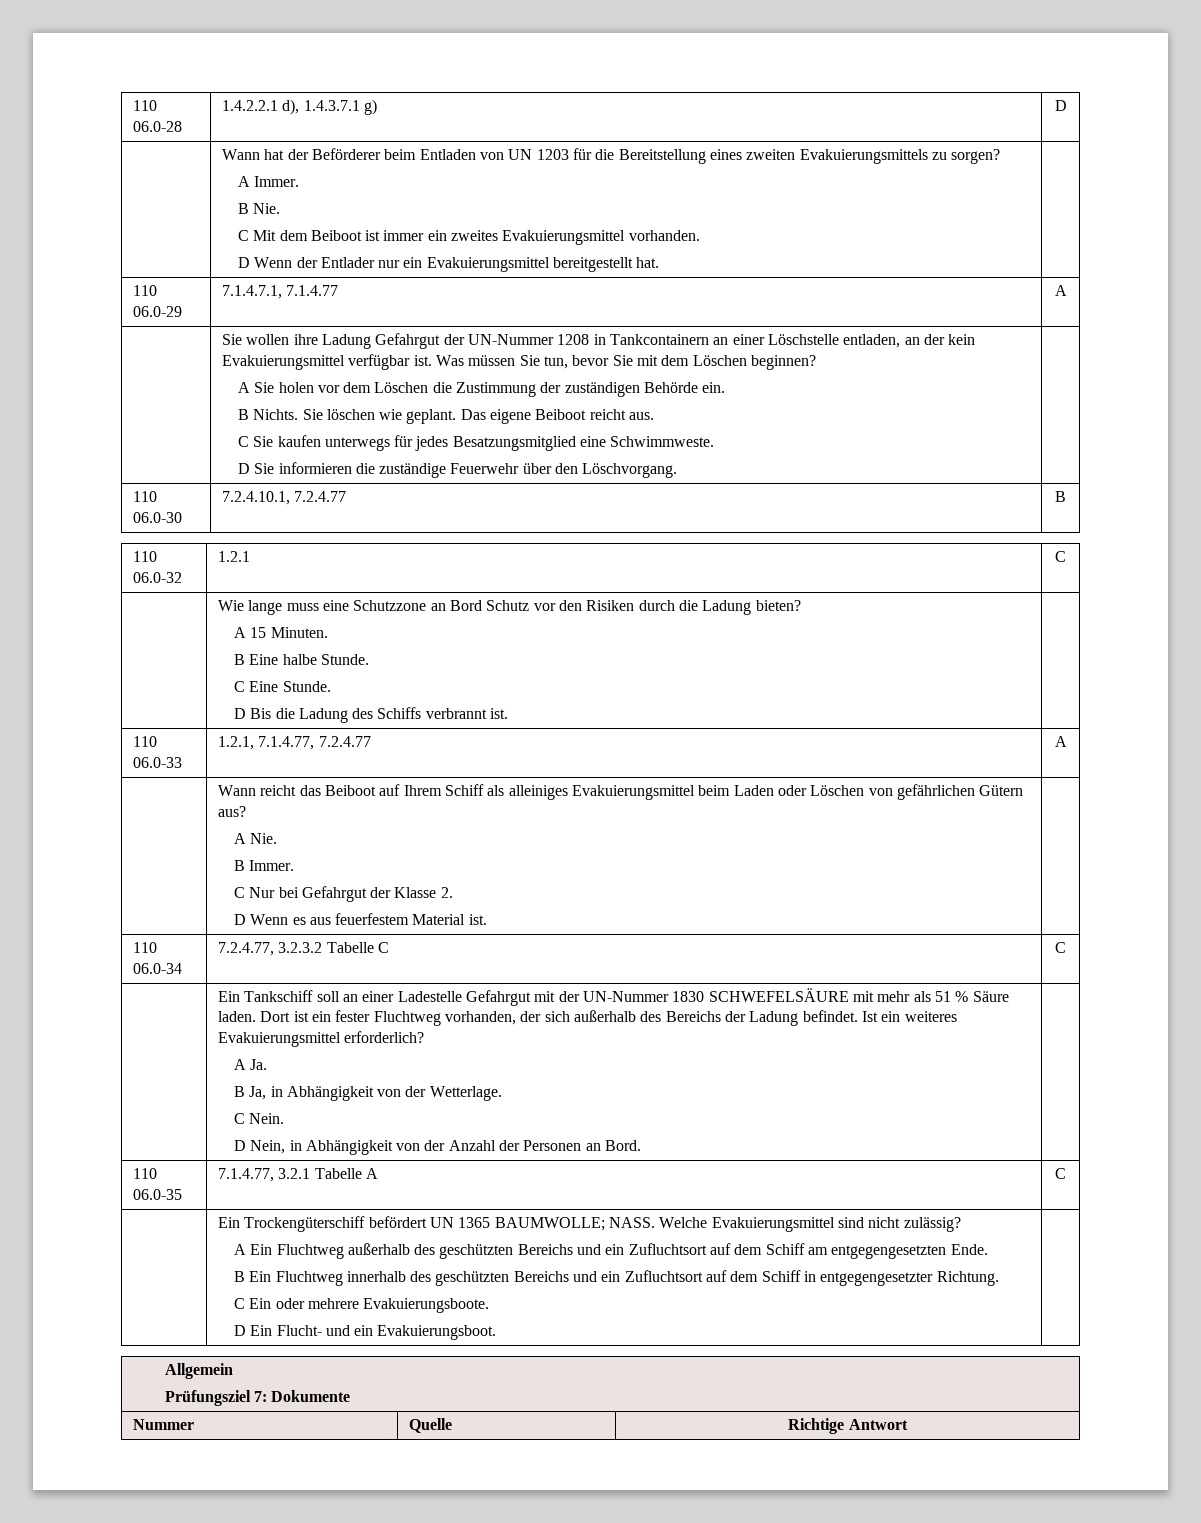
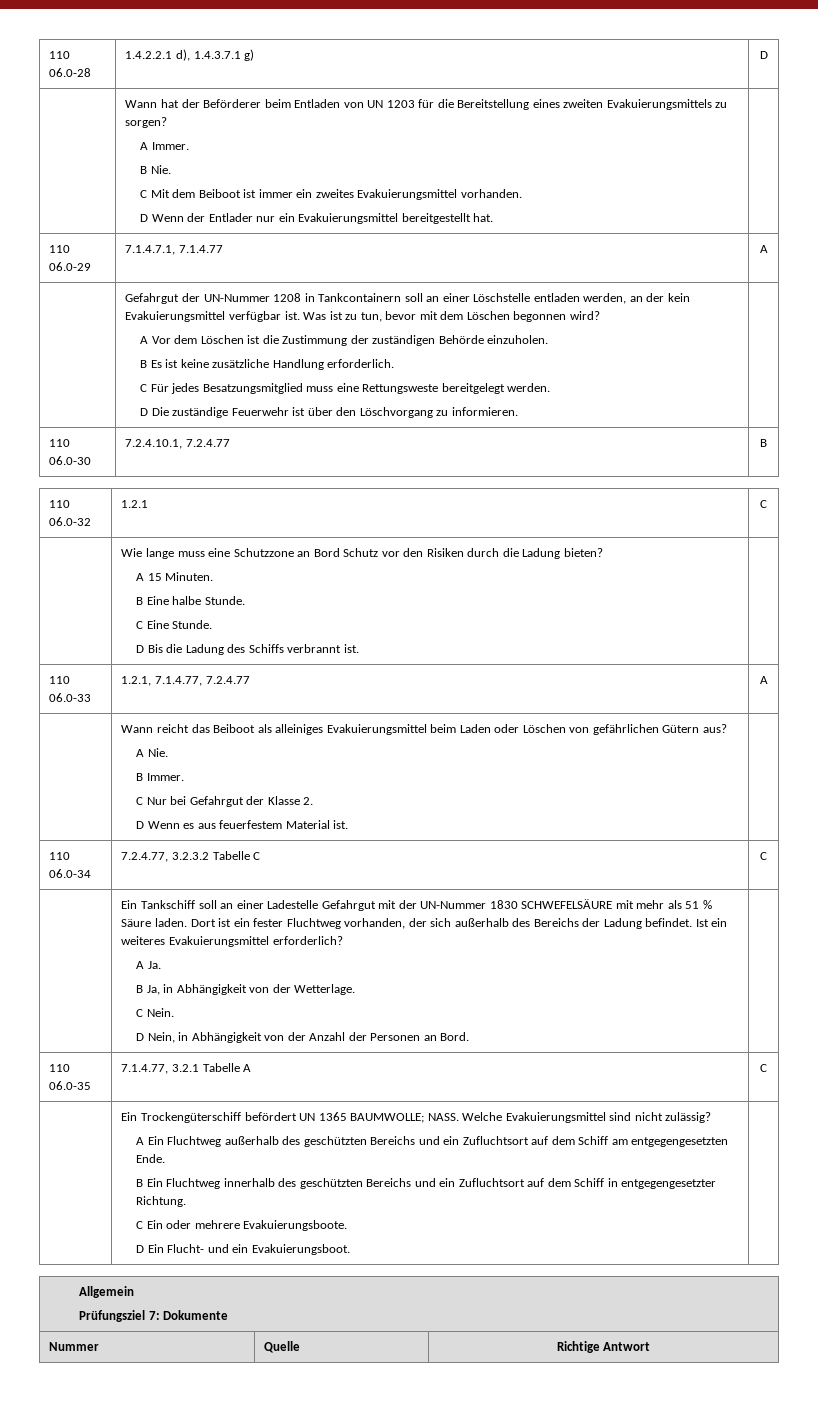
[222,334,372,349] Sie wollen ihre Ladung -> (768, 249) none
(710, 339) none -> [404,293,423,302] soll
[843,334,901,348] entladen, -> [533,293,627,304] entladen werden,
[468,355,540,366] müssen Sie -> [329,311,358,320] ist zu
[612,355,633,366] Sie -> (417, 315) none
[750,355,816,370] [237,382,429,393] beginnen? // A Sie holen vor dem Löschen -> [513,311,600,322] [140,335,261,344] begonnen wird? // A Vor dem Löschen ist
[702,382,726,393] [237,409,655,424] [237,435,715,451] [237,462,375,474] ein. // B Nichts. Sie löschen wie geplant. Das eigene Beiboot reicht aus. // C Sie kaufen unterwegs für jedes Besatzungsmitglied eine Schwimmweste. // D Sie informieren die -> [487,335,549,344] [140,359,395,370] [140,383,551,394] [140,407,169,416] einzuholen. // B Es ist keine zusätzliche Handlung erforderlich. // C Für jedes Besatzungsmitglied muss eine Rettungsweste bereitgelegt werden. // D Die
(520, 468) none -> [292,407,306,416] ist
[582,463,678,478] Löschvorgang. -> [359,407,518,418] Löschvorgang zu informieren.
[379,784,485,796] auf Ihrem Schiff -> (256, 728) none

